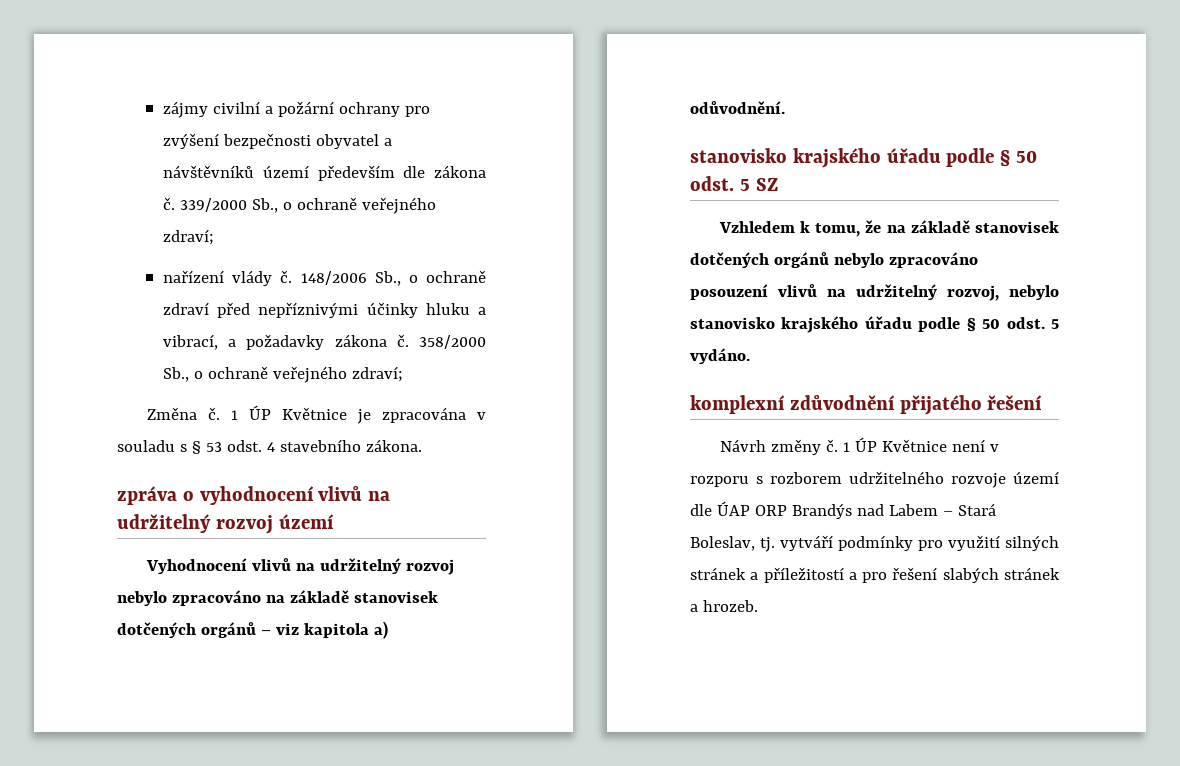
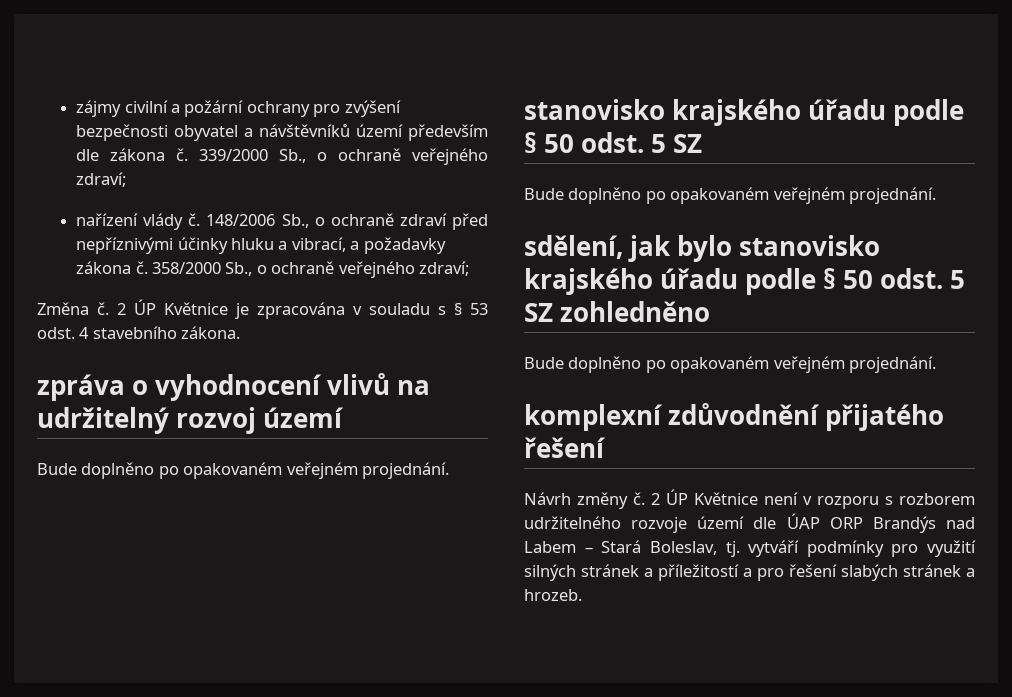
[230,410,238,420] 1 -> [117,303,126,315] 2
[145,558,454,575] [117,590,438,606] [117,621,388,639] [690,101,785,114] Vyhodnocení vlivů na udržitelný rozvoj nebylo zpracováno na základě stanovisek dotčených orgánů – viz kapitola a) odůvodnění. -> [37,462,450,479] Bude doplněno po opakovaném veřejném projednání.
[718,220,1059,237] [690,252,978,268] [690,284,1059,301] [690,316,1059,333] [690,348,750,364] Vzhledem k tomu, že na základě stanovisek dotčených orgánů nebylo zpracováno posouzení vlivů na udržitelný rozvoj, nebylo stanovisko krajského úřadu podle § 50 odst. 5 vydáno. -> [524,187,937,204] [524,235,881,262] [524,268,966,295] [524,301,711,322] [524,356,937,373] Bude doplněno po opakovaném veřejném projednání. // sdělení, jak bylo stanovisko krajského úřadu podle § 50 odst. 5 SZ zohledněno // Bude doplněno po opakovaném veřejném projednání.
[842,442,850,452] 1 -> [651,493,660,505] 2

